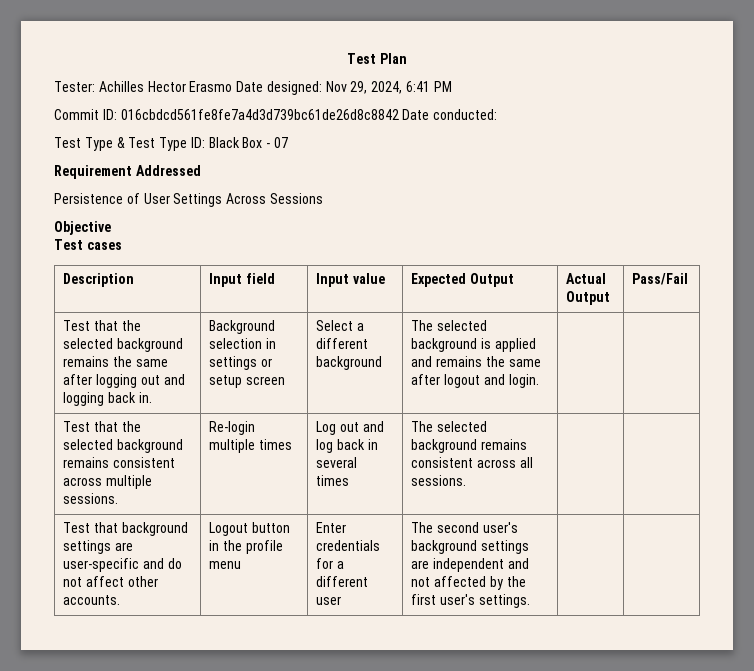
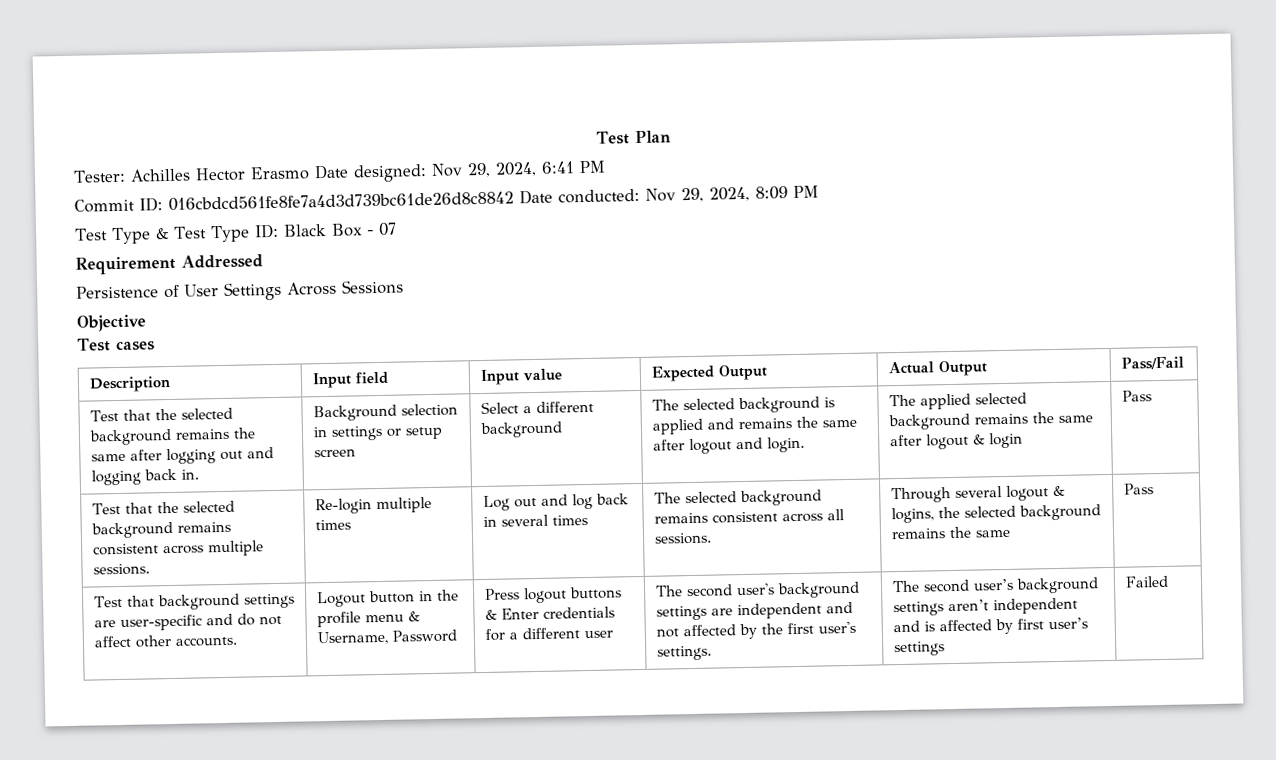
(498, 114) none -> [645,185,819,203] Nov 29, 2024, 8:09 PM
(539, 381) | -> [888,392,1027,410] [887,412,1093,431] [889,432,1023,450] [1121,390,1152,402] The applied selected background remains the same after logout & login | Pass
(467, 480) | -> [890,485,1065,504] [890,504,1101,524] [890,526,1011,540] [1123,483,1154,495] Through several logout & logins, the selected background remains the same | Pass
(242, 565) | -> [407,611,420,622] [316,629,457,646] [483,586,622,604] [484,609,497,620] & Username, Password | Press logout buttons &
(530, 601) | -> [891,577,1099,594] [892,597,1078,617] [892,617,1088,635] [893,641,945,657] [1124,575,1169,588] The second user’s background settings aren’t independent and is affected by first user’s settings | Failed

